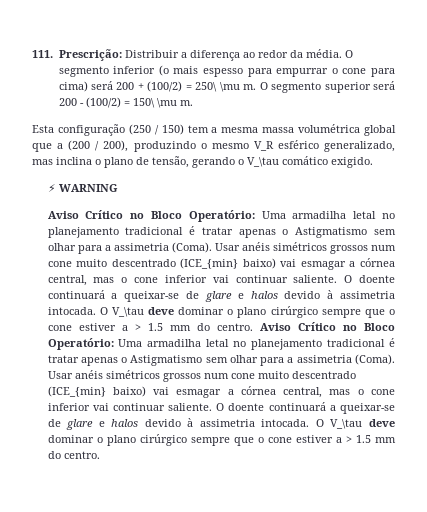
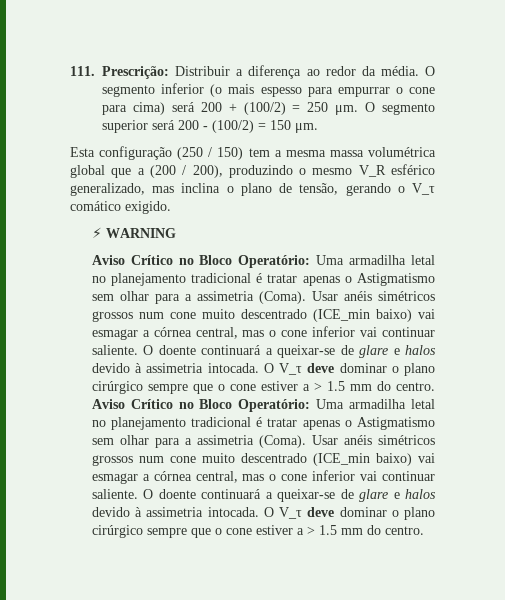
[195,82,257,92] 250\ \mu m. -> [307,102,359,115] 250 μm.
[132,98,193,108] 150\ \mu m. -> [270,120,318,133] 150 μm.
[247,157,279,167] V_\tau -> [412,183,436,195] V_τ
[180,258,239,269] (ICE_{min} -> [312,309,370,322] (ICE_min
[111,307,144,317] V_\tau -> [279,363,303,375] V_τ
[47,386,106,397] (ICE_{min} -> [312,453,370,466] (ICE_min
[330,419,363,429] V_\tau -> [279,507,303,519] V_τ

